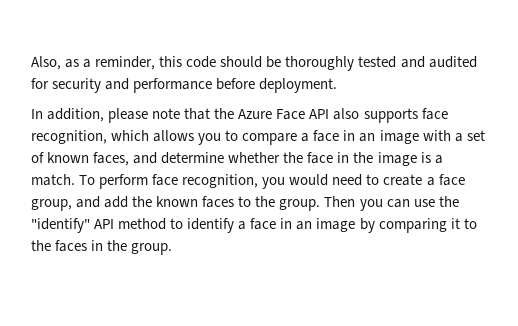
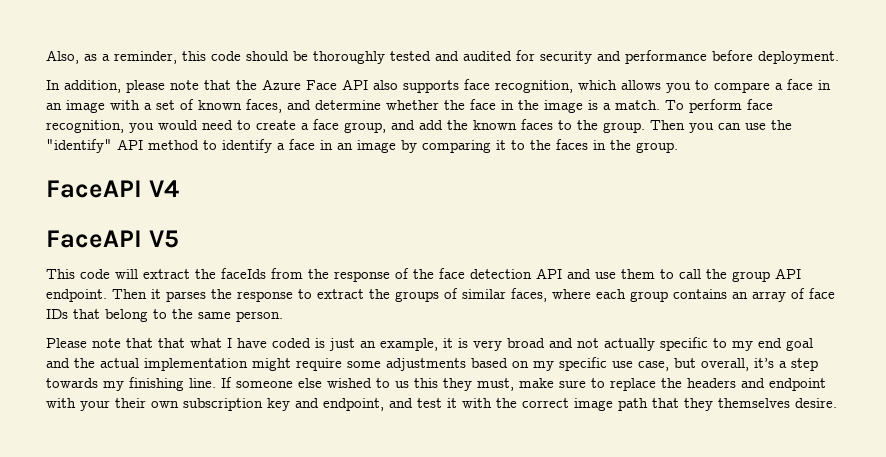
(173, 249) none -> [46,180,179,198] [46,230,179,248] [46,268,801,282] [46,288,835,302] [46,309,283,322] [46,337,813,351] [46,357,818,371] [46,377,826,391] [46,398,837,411] // FaceAPI V4 // FaceAPI V5 // This code will extract the faceIds from the response of the face detection API and use them to call the group API endpoint. Then it parses the response to extract the groups of similar faces, where each group contains an array of face IDs that belong to the same person. // Please note that that what I have coded is just an example, it is very broad and not actually specific to my end goal and the actual implementation might require some adjustments based on my specific use case, but overall, it’s a step towards my finishing line. If someone else wished to us this they must, make sure to replace the headers and endpoint with your their own subscription key and endpoint, and test it with the correct image path that they themselves desire.

